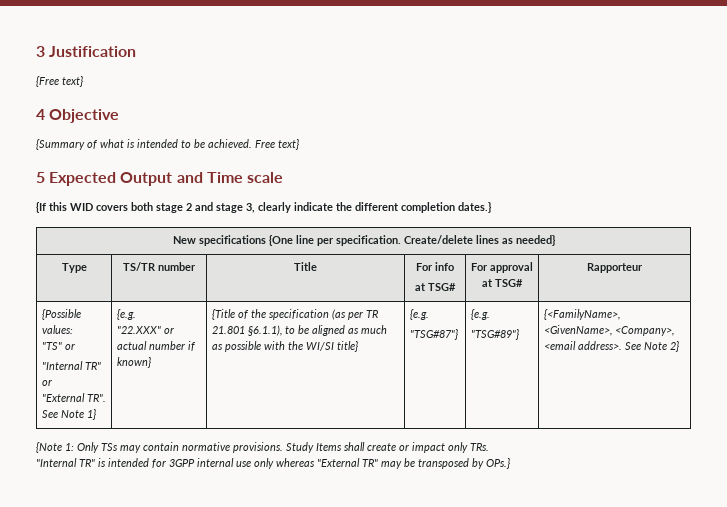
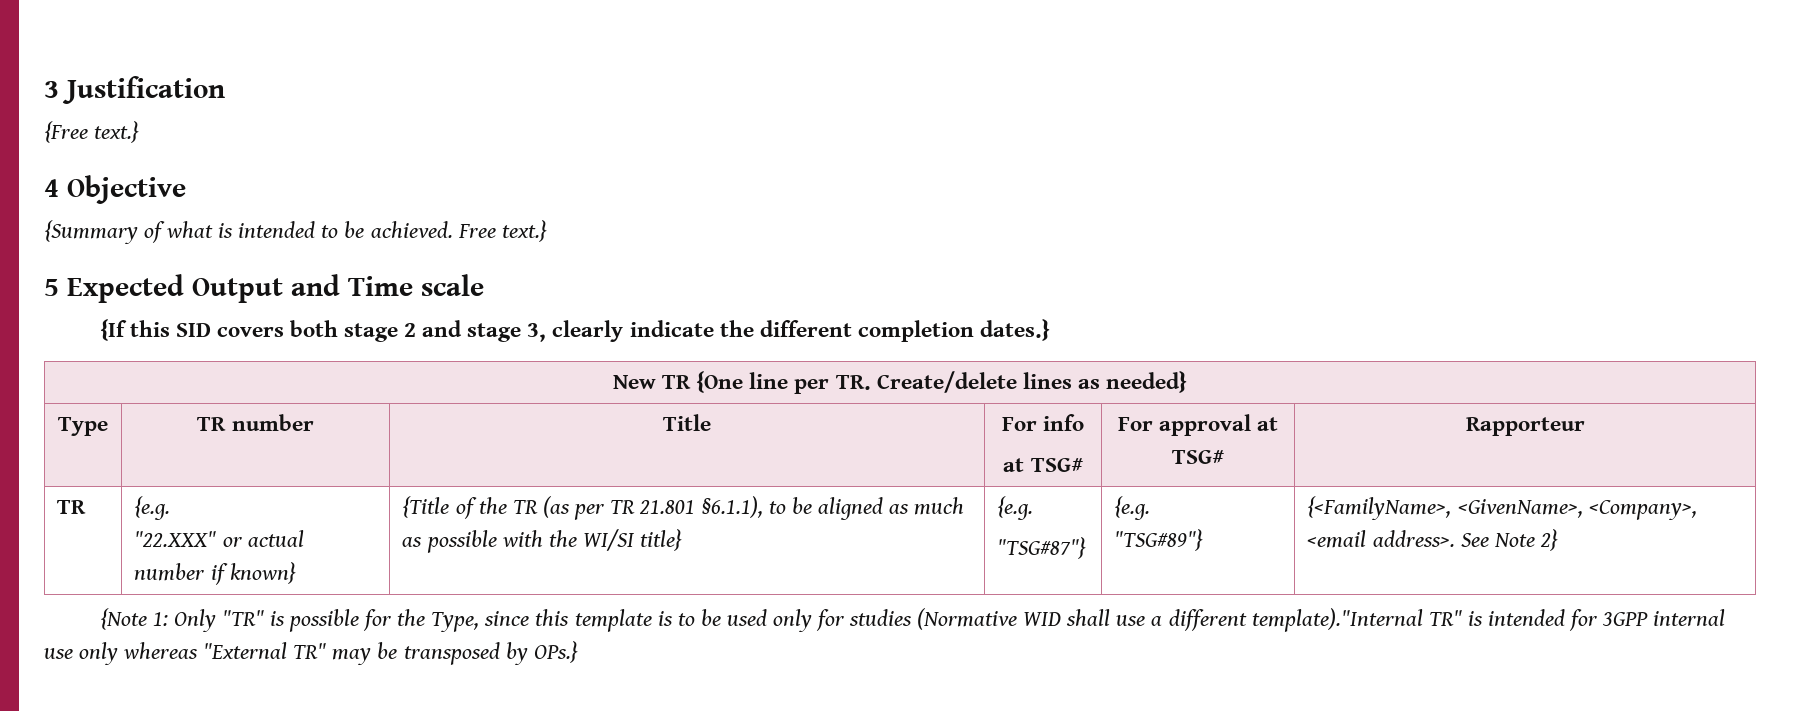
[62,76,83,87] text} -> [94,121,140,143] text.}
[278,139,299,150] text} -> [501,220,547,242] text.}
[70,203,93,211] WID -> [175,323,211,337] SID
[198,235,266,246] specifications -> [662,375,692,389] TR
[335,235,401,246] specification. -> [835,375,871,390] TR.
[122,262,156,271] TS/TR -> [197,417,227,431] TR
[41,309,81,320] [41,325,73,334] [41,342,75,350] [41,361,101,370] [41,379,52,386] [41,393,106,402] [41,409,96,420] {Possible values: // "TS" or // "Internal TR" or // "External TR". See Note 1} -> [57,500,87,514] TR
[268,309,329,320] specification -> [512,500,538,514] TR
[101,442,489,453] [36,458,77,467] TSs may contain normative provisions. Study Items shall create or impact only TRs. // "Internal -> [221,608,1423,632] "TR" is possible for the Type, since this template is to be used only for studies (Normative WID shall use a different template)."Internal

